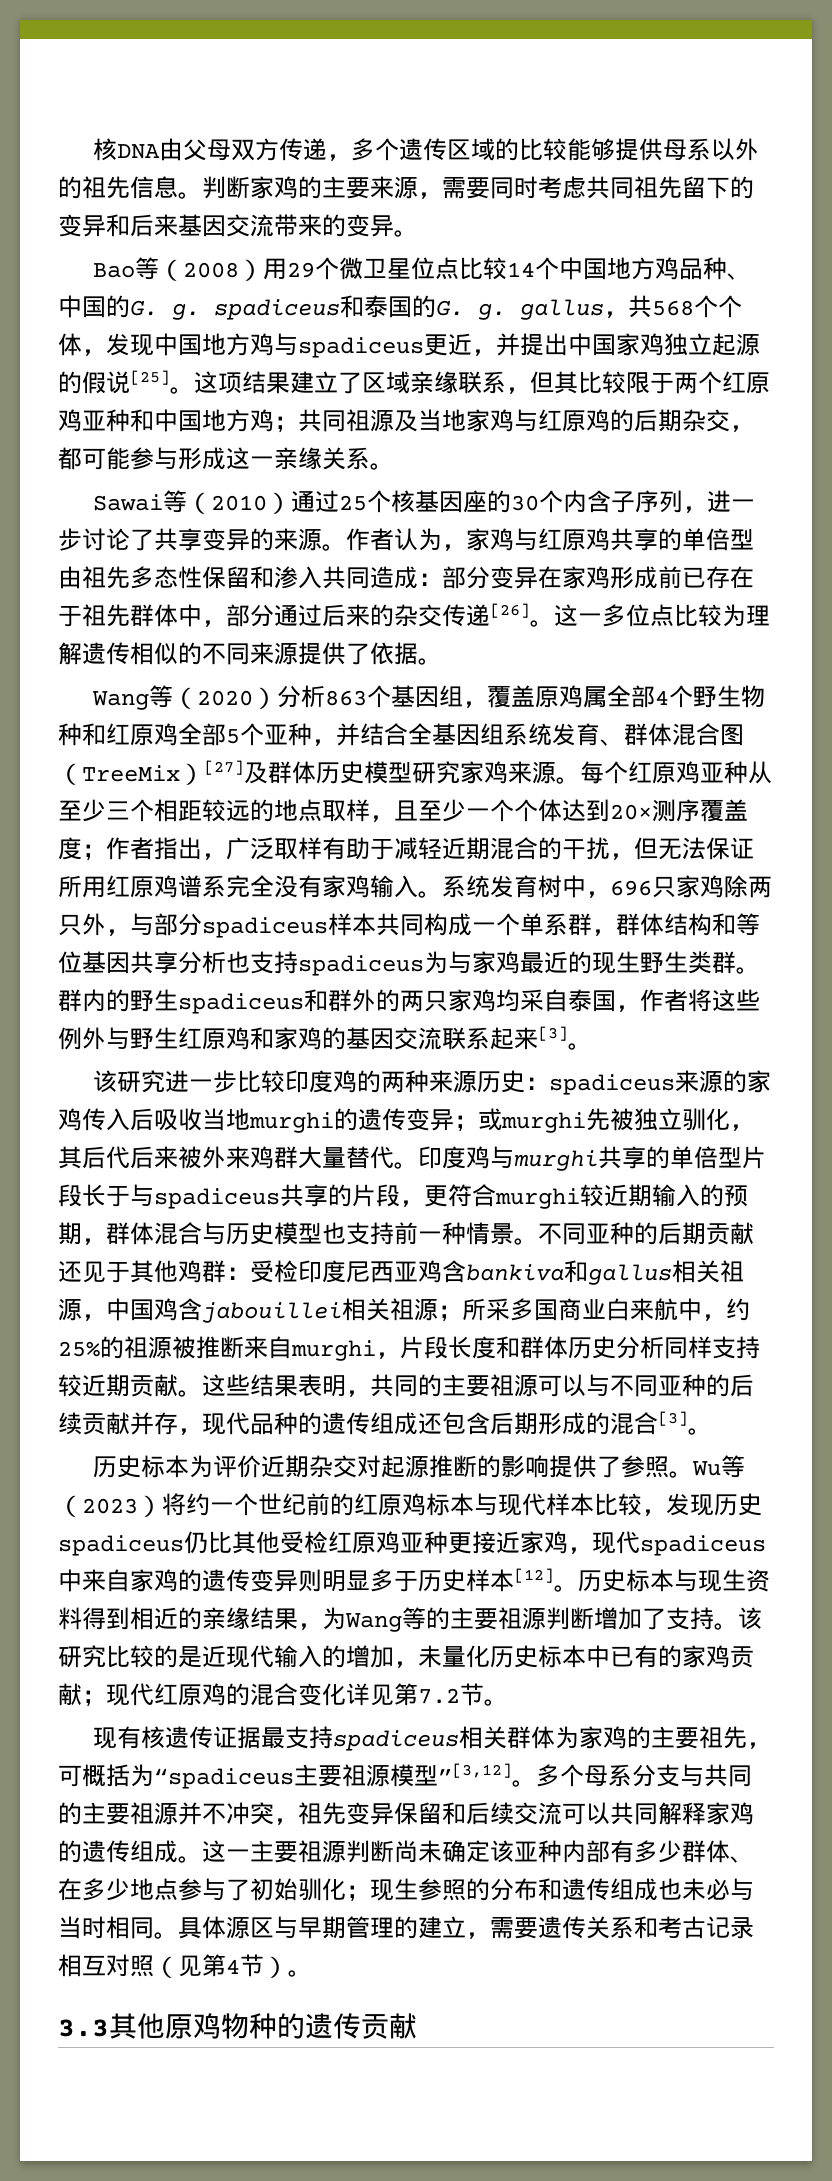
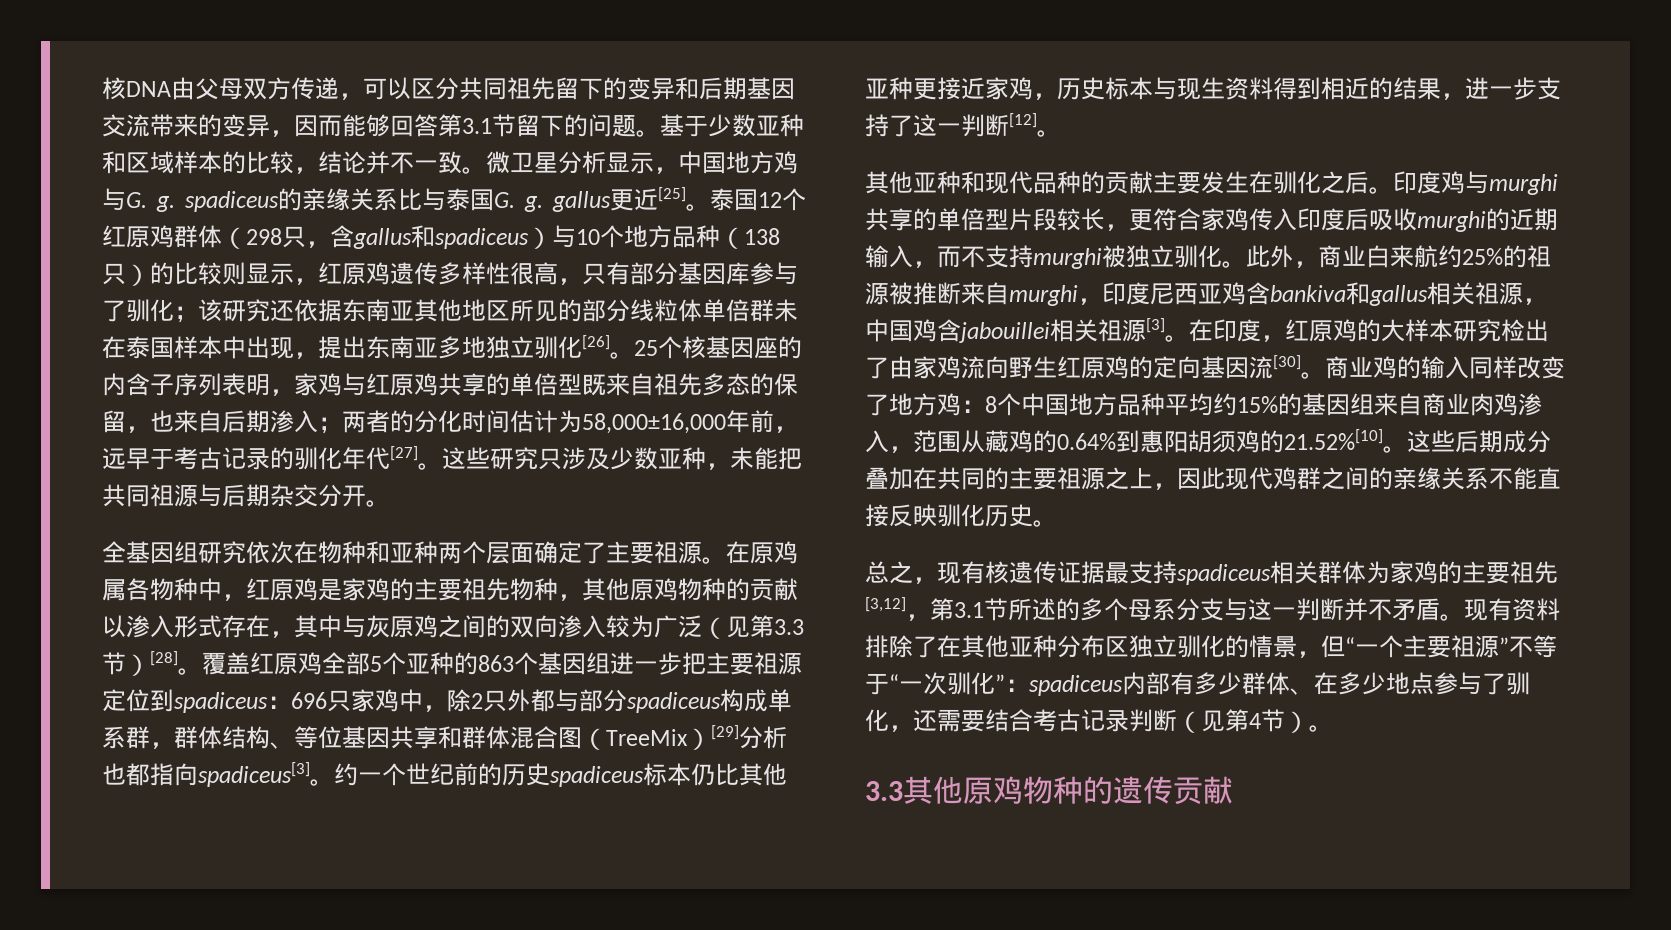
[351,138,760,161] [58,176,586,199] 多个遗传区域的比较能够提供母系以外的祖先信息。判断家鸡的主要来源，需要同时考虑 -> [363,77,459,100] 可以区分
[154,214,178,237] 来 -> [723,77,747,100] 期
[394,230,418,237] [93,257,752,281] [58,295,742,320] [58,333,760,358] [58,370,170,394] [170,371,770,394] [58,409,754,433] [58,447,394,470] [93,490,340,514] 。 // Bao等（2008）用29个微卫星位点比较14个中国地方鸡品种、中国的G. g. spadiceus和泰国的G. g. gallus，共568个个体，发现中国地方鸡与spadiceus更近，并提出中国家鸡独立起源的假说[25]。这项结果建立了区域亲缘联系，但其比较限于两个红原鸡亚种和中国地方鸡；共同祖源及当地家鸡与红原鸡的后期杂交，都可能参与形成这一亲缘关系。 // Sawai等（2010）通过 -> [270,114,804,137] [102,151,798,174] [102,187,686,212] [686,188,806,211] [102,225,780,249] [102,262,798,286] [102,299,798,323] [102,335,610,359] [610,352,634,359] ，因而能够回答第3.1节留下的问题。基于少数亚种和区域样本的比较，结论并不一致。微卫星分析显示，中国地方鸡与G. g. spadiceus的亲缘关系比与泰国G. g. gallus更近[25]。泰国12个红原鸡群体（298只，含gallus和spadiceus）与10个地方品种（138只）的比较则显示，红原鸡遗传多样性很高，只有部分基因库参与了驯化；该研究还依据东南亚其他地区所见的部分线粒体单倍群未在泰国样本中出现，提出东南亚多地独立驯化[26]。
[511,490,564,513] 30个 -> (802, 347) none
[683,490,756,513] [58,528,442,551] ，进一步讨论了共享变异的来源。作者认为 -> [222,373,270,396] 表明
[58,566,82,589] 由 -> [582,373,654,396] 既来自
[178,566,754,589] [58,603,530,627] [530,604,770,627] [58,642,442,665] [92,685,766,710] [58,723,106,746] 性保留和渗入共同造成：部分变异在家鸡形成前已存在于祖先群体中，部分通过后来的杂交传递[26]。这一多位点比较为理解遗传相似的不同来源提供了依据。 // Wang等（2020）分析863个基因组，覆盖原鸡属全部4个野生物种和 -> [750,373,798,396] [102,410,798,434] [102,446,418,470] [418,447,802,470] [102,484,390,507] [102,541,798,564] [102,578,798,601] [102,615,804,639] [102,651,178,676] [178,652,250,675] 的保留，也来自后期渗入；两者的分化时间估计为58,000±16,000年前，远早于考古记录的驯化年代[27]。这些研究只涉及少数亚种，未能把共同祖源与后期杂交分开。 // 全基因组研究依次在物种和亚种两个层面确定了主要祖源。在原鸡属各物种中，红原鸡是家鸡的主要祖先物种，其他原鸡物种的贡献以渗入形式存在，其中与灰原鸡之间的双向渗入较为广泛（见第3.3节）[28]。覆盖
[312,723,624,746] ，并结合全基因组系统发育、 -> [454,652,802,675] [102,689,792,713] [102,726,462,749] 的863个基因组进一步把主要祖源定位到spadiceus：696只家鸡中，除2只外都与部分spadiceus构成单系群，群体结构、等位基因共享和
[204,760,772,784] [58,799,748,822] [58,837,754,861] [58,875,772,898] [58,913,760,938] [58,951,760,976] [58,989,760,1014] [58,1026,568,1050] [568,1043,592,1050] [93,1070,772,1095] [58,1108,754,1133] [58,1146,394,1169] [27]及群体历史模型研究家鸡来源。每个红原鸡亚种从至少三个相距较远的地点取样，且至少一个个体达到20×测序覆盖度；作者指出，广泛取样有助于减轻近期混合的干扰，但无法保证所用红原鸡谱系完全没有家鸡输入。系统发育树中，696只家鸡除两只外，与部分spadiceus样本共同构成一个单系群，群体结构和等位基因共享分析也支持spadiceus为与家鸡最近的现生野生类群。群内的野生spadiceus和群外的两只家鸡均采自泰国，作者将这些例外与野生红原鸡和家鸡的基因交流联系起来[3]。 // 该研究进一步比较印度鸡的两种来源历史：spadiceus来源的家鸡传入后吸收当地murghi的遗传变异；或murghi先被独立驯化，其后代后来被外来鸡群大量替代 -> [711,725,787,749] [102,762,787,787] [865,77,1561,100] [865,113,1037,137] [1037,130,1061,137] [865,171,1369,194] [29]分析也都指向spadiceus[3]。约一个世纪前的历史spadiceus标本仍比其他亚种更接近家鸡，历史标本与现生资料得到相近的结果，进一步支持了这一判断[12]。 // 其他亚种和现代品种的贡献主要发生在驯化之后
[82,1184,748,1209] [58,1222,754,1245] [58,1260,298,1283] 长于与spadiceus共享的片段，更符合murghi较近期输入的预期，群体混合与历史模型也支持前一种情景。不同亚种的后期贡献还见于其他鸡群：受检 -> [1057,208,1558,232] [865,245,1551,269] [865,282,1102,306] 较长，更符合家鸡传入印度后吸收murghi的近期输入，而不支持murghi被独立驯化。此外，商业白来航约25%的祖源被推断来自murghi，
[438,1298,750,1322] [58,1336,760,1361] [58,1374,754,1397] [58,1411,688,1435] [688,1428,712,1435] [93,1455,746,1478] [58,1493,762,1517] [58,1531,766,1556] [58,1568,554,1592] [554,1569,770,1592] [58,1607,762,1632] [58,1645,754,1668] [58,1683,508,1707] ；所采多国商业白来航中，约25%的祖源被推断来自murghi，片段长度和群体历史分析同样支持较近期贡献。这些结果表明，共同的主要祖源可以与不同亚种的后续贡献并存，现代品种的遗传组成还包含后期形成的混合[3]。 // 历史标本为评价近期杂交对起源推断的影响提供了参照。Wu等（2023）将约一个世纪前的红原鸡标本与现代样本比较，发现历史spadiceus仍比其他受检红原鸡亚种更接近家鸡，现代spadiceus中来自家鸡的遗传变异则明显多于历史样本[12]。历史标本与现生资料得到相近的亲缘结果，为Wang等的主要祖源判断增加了支持。该研究比较的是近现代输入的增加，未量化历史标本中已有的家鸡贡献；现代红原鸡的混合变化详见第7.2节。 // -> [1146,318,1165,333] [1165,319,1549,342] [865,355,1301,379] [1301,356,1565,379] [865,393,1542,416] [865,429,1551,453] [865,467,1561,490] [865,504,1057,527] [865,561,937,584] [3]。在印度，红原鸡的大样本研究检出了由家鸡流向野生红原鸡的定向基因流[30]。商业鸡的输入同样改变了地方鸡：8个中国地方品种平均约15%的基因组来自商业肉鸡渗入，范围从藏鸡的0.64%到惠阳胡须鸡的21.52%[10]。这些后期成分叠加在共同的主要祖源之上，因此现代鸡群之间的亲缘关系不能直接反映驯化历史。 // 总之，
[747,1742,772,1749] [58,1763,752,1789] [58,1802,754,1825] [58,1840,562,1863] ，可概括为“spadiceus主要祖源模型”[3,12]。多个母系分支与共同的主要祖源并不冲突，祖先变异保留和后续交流可以共同解释家鸡的遗传组成。这一主要祖源判断尚未确定该亚种 -> [865,597,906,612] [906,598,1560,621] [865,635,1557,658] [865,672,1123,696] [3,12]，第3.1节所述的多个母系分支与这一判断并不矛盾。现有资料排除了在其他亚种分布区独立驯化的情景，但“一个主要祖源”不等于“一次驯化”：spadiceus
[250,1878,754,1902] [58,1916,754,1939] [58,1954,154,1977] 初始驯化；现生参照的分布和遗传组成也未必与当时相同。具体源区与早期管理的建立，需要遗传关系和考古记录相互对照 -> [1506,672,1530,695] [865,709,1177,732] 驯化，还需要结合考古记录判断

